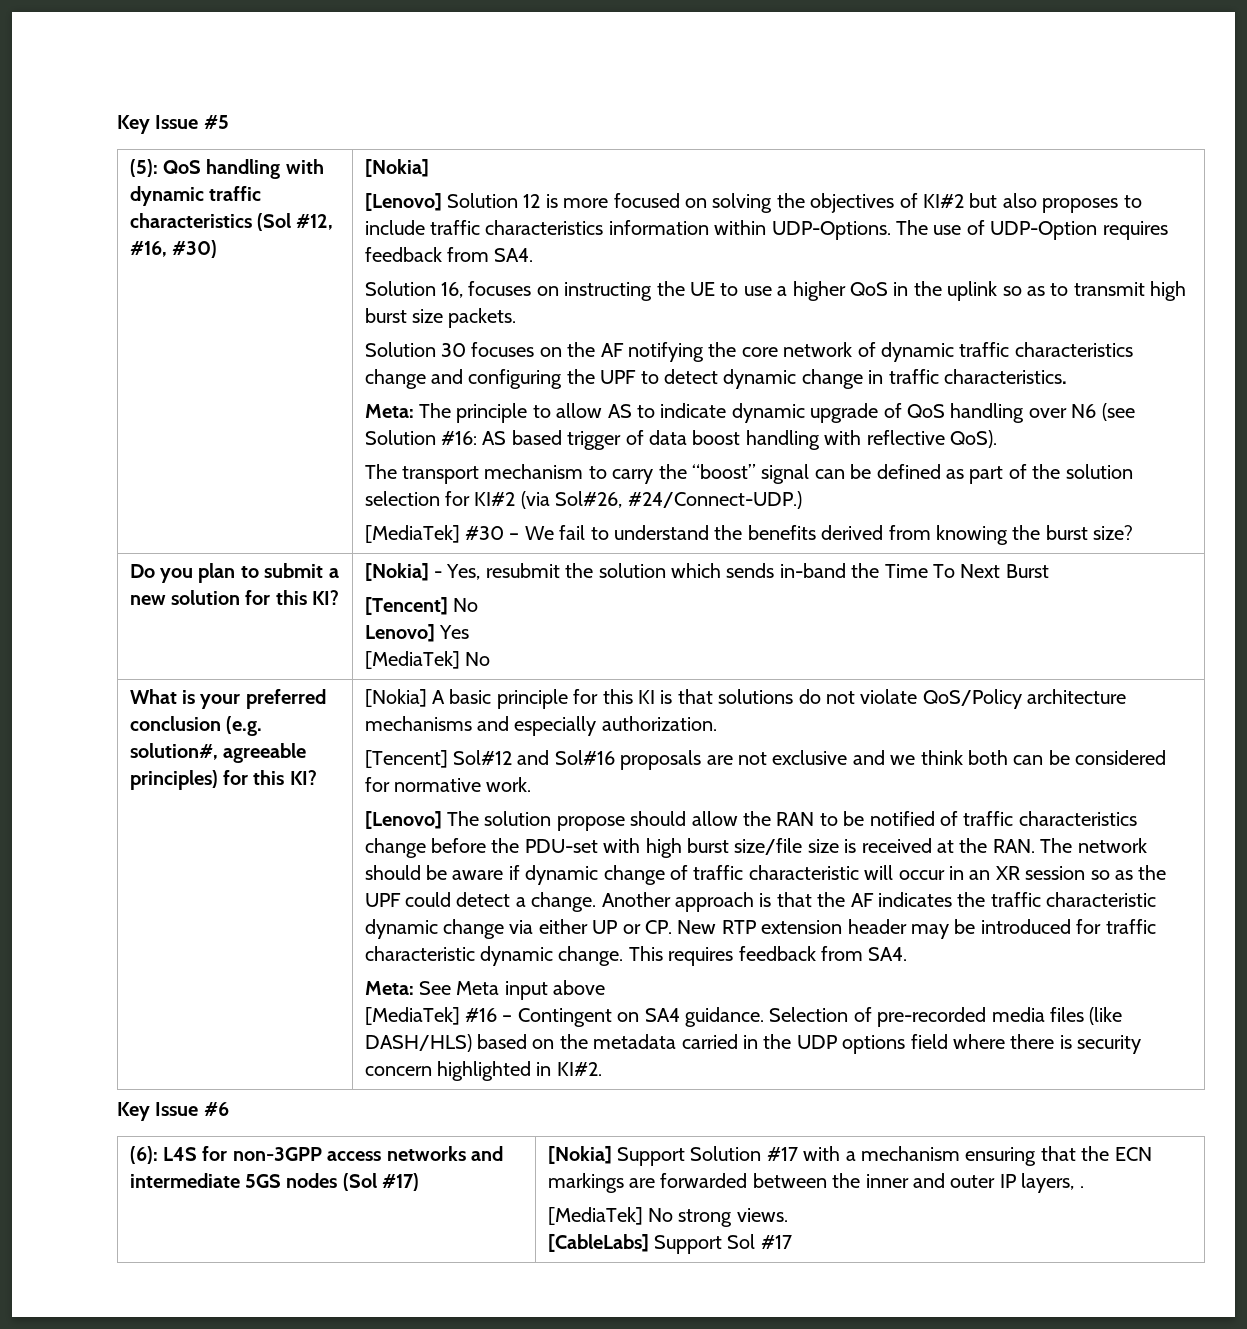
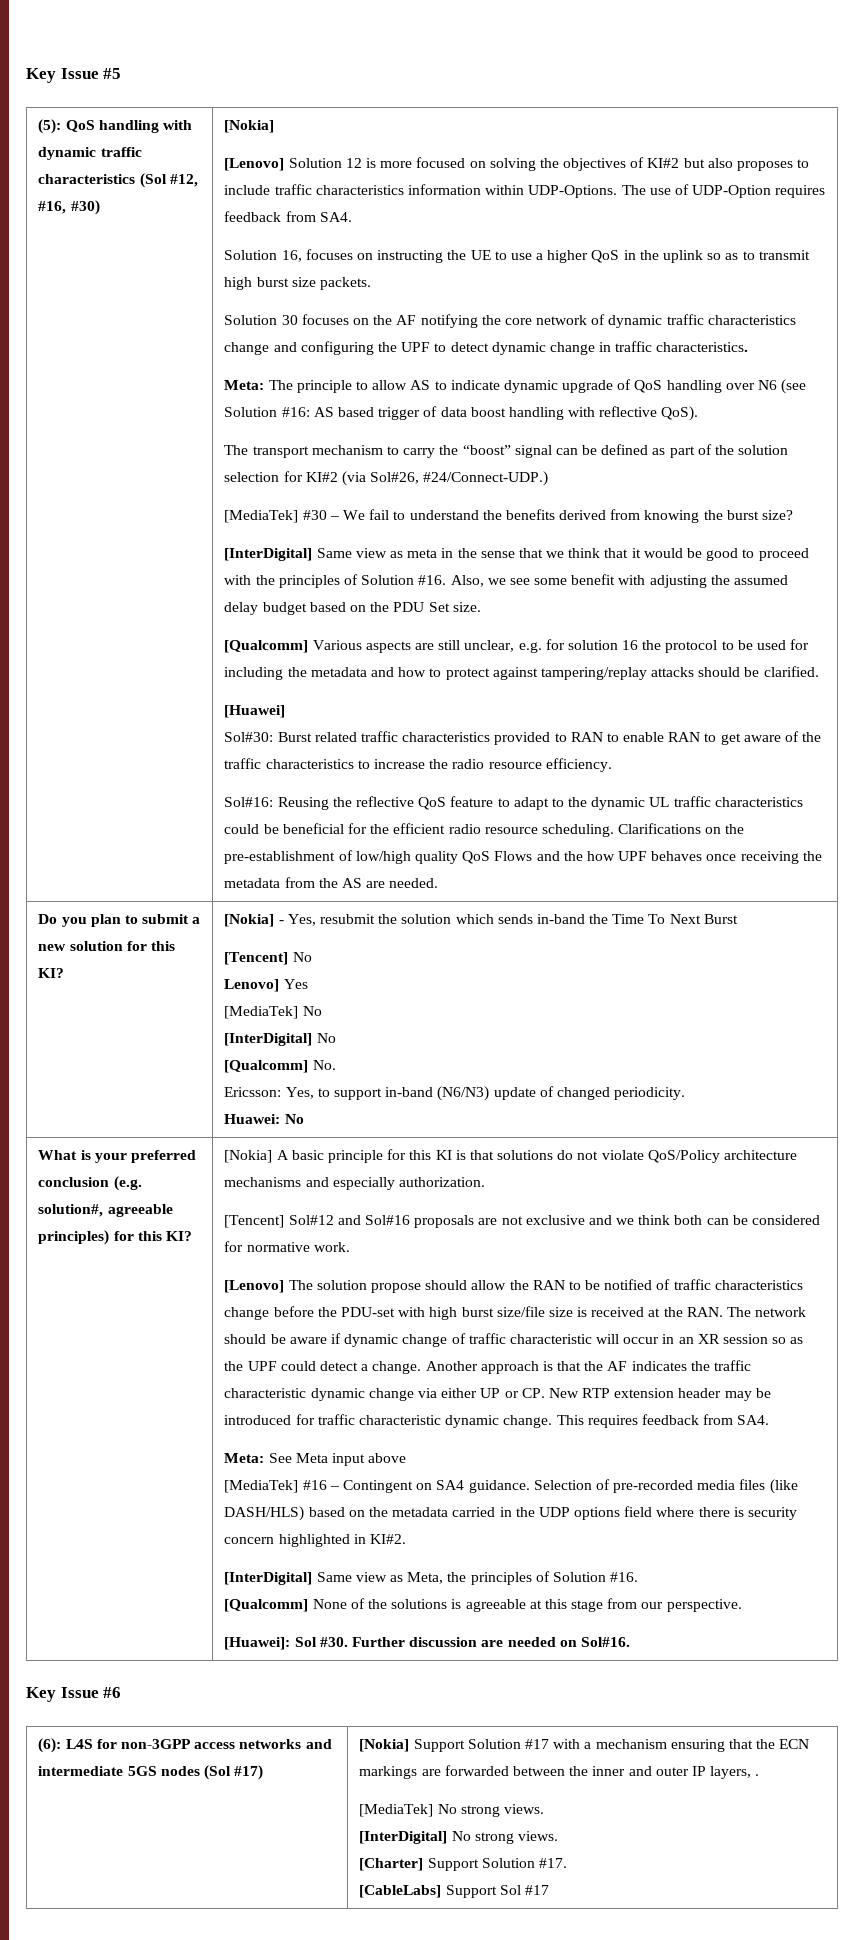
(1134, 532) none -> [224,548,809,561] [224,574,789,588] [224,602,481,615] [224,639,810,653] [224,666,819,680] [224,705,286,718] [224,731,822,745] [224,758,612,772] [224,796,803,810] [224,823,745,837] [224,850,822,864] [224,877,439,888] // [InterDigital] Same view as meta in the sense that we think that it would be good to proceed with the principles of Solution #16. Also, we see some benefit with adjusting the assumed delay budget based on the PDU Set size. // [Qualcomm] Various aspects are still unclear, e.g. for solution 16 the protocol to be used for including the metadata and how to protect against tampering/replay attacks should be clarified. // [Huawei] // Sol#30: Burst related traffic characteristics provided to RAN to enable RAN to get aware of the traffic characteristics to increase the radio resource efficiency. // Sol#16: Reusing the reflective QoS feature to adapt to the dynamic UL traffic characteristics could be beneficial for the efficient radio resource scheduling. Clarifications on the pre-establishment of low/high quality QoS Flows and the how UPF behaves once receiving the metadata from the AS are needed.
(491, 659) none -> [224,1033,336,1046] [224,1060,336,1073] [224,1086,686,1101] [224,1114,304,1124] // [InterDigital] No // [Qualcomm] No. // Ericsson: Yes, to support in-band (N6/N3) update of changed periodicity. // Huawei: No
(602, 1069) none -> [224,1571,639,1585] [224,1598,742,1612] [224,1637,630,1650] // [InterDigital] Same view as Meta, the principles of Solution #16. // [Qualcomm] None of the solutions is agreeable at this stage from our perspective. // [Huawei]: Sol #30. Further discussion are needed on Sol#16.
(788, 1215) none -> [359,1831,558,1844] [359,1858,567,1871] // [InterDigital] No strong views. // [Charter] Support Solution #17.

